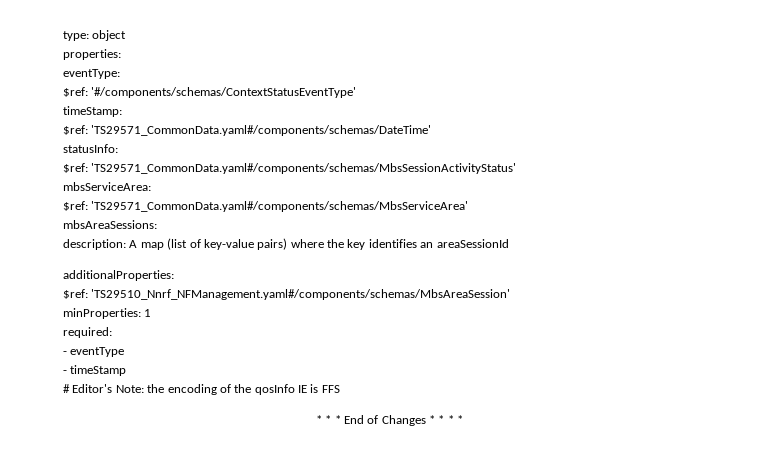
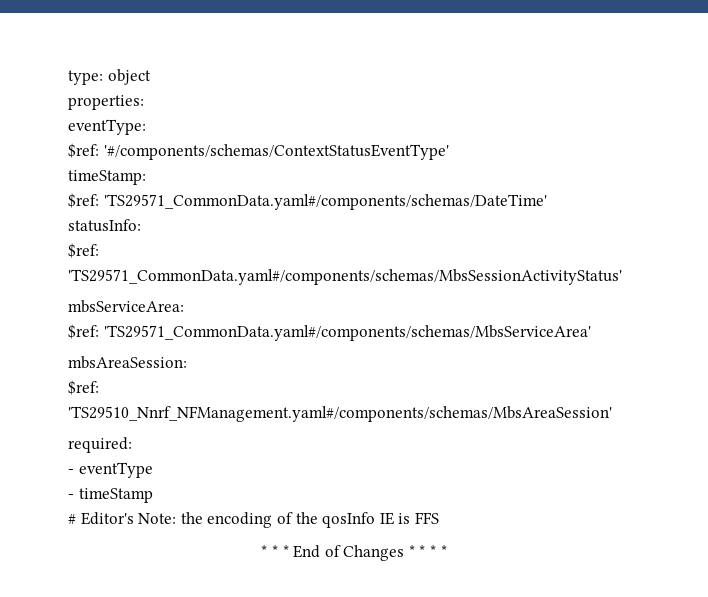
[63,220,157,229] [63,238,509,250] [63,270,174,281] mbsAreaSessions: // description: A map (list of key-value pairs) where the key identifies an areaSessionId // additionalProperties: -> [68,356,187,369] mbsAreaSession:
[63,308,152,319] // minProperties: 1 -> (612, 414) none

